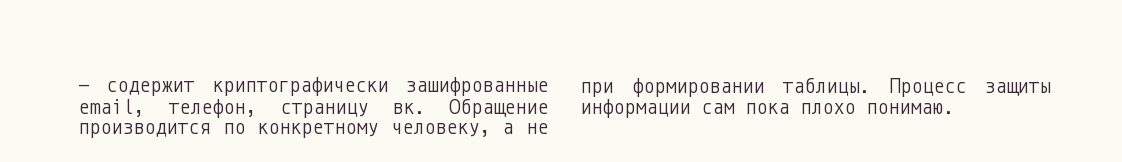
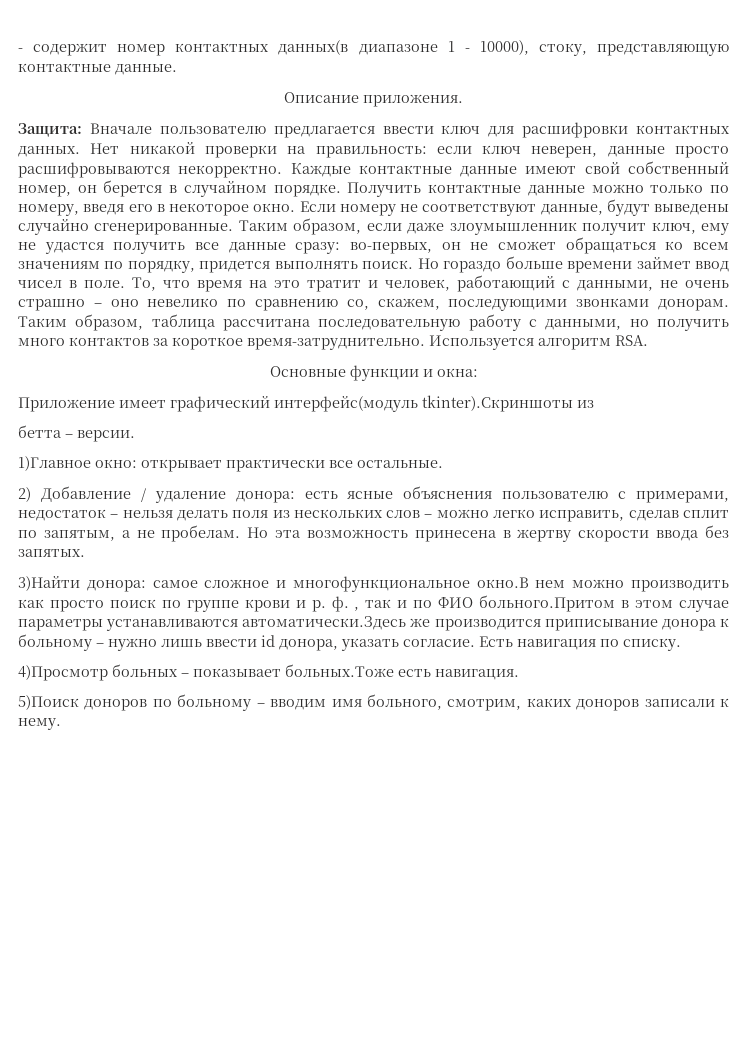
[211,77,548,96] [78,98,548,118] [78,123,548,138] [580,77,1051,97] [580,99,954,118] криптографически зашифрованные email, телефон, страницу вк. Обращение производится по конкретному человеку, а не при формировании таблицы. Процесс защиты информации сам пока плохо понимаю. -> [117,40,730,56] [18,63,177,75] [284,92,463,107] [18,122,730,138] [18,142,729,158] [18,161,729,178] [18,180,730,197] [18,199,729,216] [18,218,730,235] [18,237,729,254] [18,256,729,273] [18,275,729,292] [18,298,729,311] [18,314,730,331] [18,335,648,350] [269,365,478,381] [18,395,594,412] [18,425,135,442] [18,456,443,472] [18,486,729,503] [18,509,729,522] [18,525,729,542] [18,549,85,557] [18,576,730,592] [18,595,730,612] [18,616,729,631] [18,634,681,651] [18,664,519,681] [18,694,729,711] [18,718,61,730] номер контактных данных(в диапазоне 1 - 10000), стоку, представляющую контактные данные. // Описание приложения. // Защита: Вначале пользователю предлагается ввести ключ для расшифровки контактных данных. Нет никакой проверки на правильность: если ключ неверен, данные просто расшифровываются некорректно. Каждые контактные данные имеют свой собственный номер, он берется в случайном порядке. Получить контактные данные можно только по номеру, введя его в некоторое окно. Если номеру не соответствуют данные, будут выведены случайно сгенерированные. Таким образом, если даже злоумышленник получит ключ, ему не удастся получить все данные сразу: во-первых, он не сможет обращаться ко всем значениям по порядку, придется выполнять поиск. Но гораздо больше времени займет ввод чисел в поле. То, что время на это тратит и человек, работающий с данными, не очень страшно – оно невелико по сравнению со, скажем, последующими звонками донорам. Таким образом, таблица рассчитана последовательную работу с данными, но получить много контактов за короткое время-затруднительно. Используется алгоритм RSA. // Основные функции и окна: // Приложение имеет графический интерфейс(модуль tkinter).Скриншоты из // бетта – версии. // 1)Главное окно: открывает практически все остальные. // 2) Добавление / удаление донора: есть ясные объяснения пользователю с примерами, недостаток – нельзя делать поля из нескольких слов – можно легко исправить, сделав сплит по запятым, а не пробелам. Но эта возможность принесена в жертву скорости ввода без запятых. // 3)Найти донора: самое сложное и многофункциональное окно.В нем можно производить как просто поиск по группе крови и р. ф. , так и по ФИО больного.Притом в этом случае параметры устанавливаются автоматически.Здесь же производится приписывание донора к больному – нужно лишь ввести id донора, указать согласие. Есть навигация по списку. // 4)Просмотр больных – показывает больных.Тоже есть навигация. // 5)Поиск доноров по больному – вводим имя больного, смотрим, каких доноров записали к нему.

